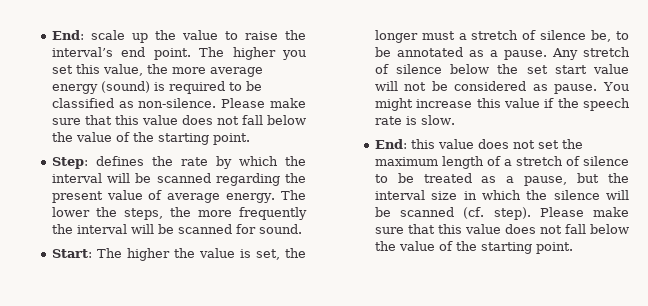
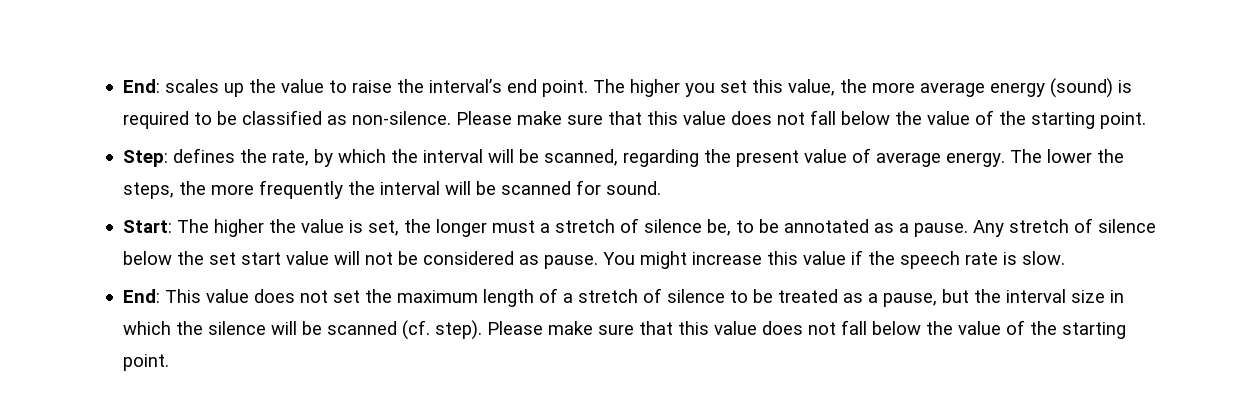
[51,30,125,40] End: scale -> [122,79,219,93] End: scales
[180,157,208,166] rate -> [271,150,309,166] rate,
[156,173,211,183] scanned -> [543,149,618,166] scanned,
[410,139,435,149] this -> [164,289,201,303] This

